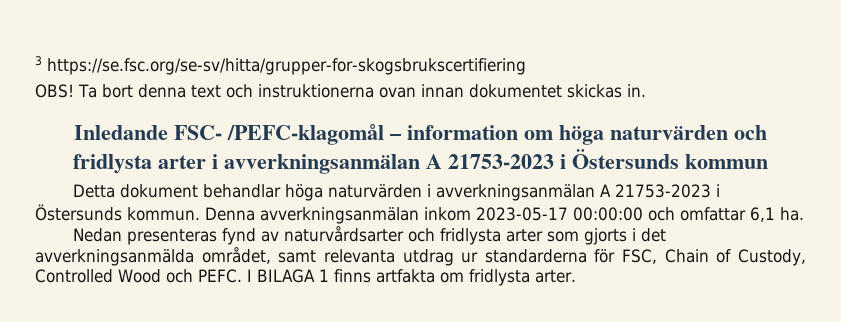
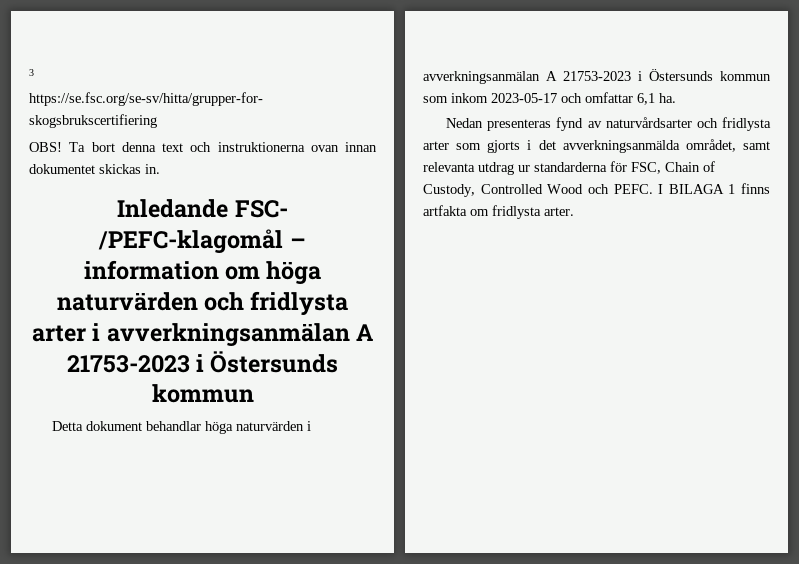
[127,207,419,224] kommun. Denna avverkningsanmälan -> [720,71,771,81] [423,96,448,103] kommun som
[573,207,643,221] 00:00:00 -> (557, 98) none

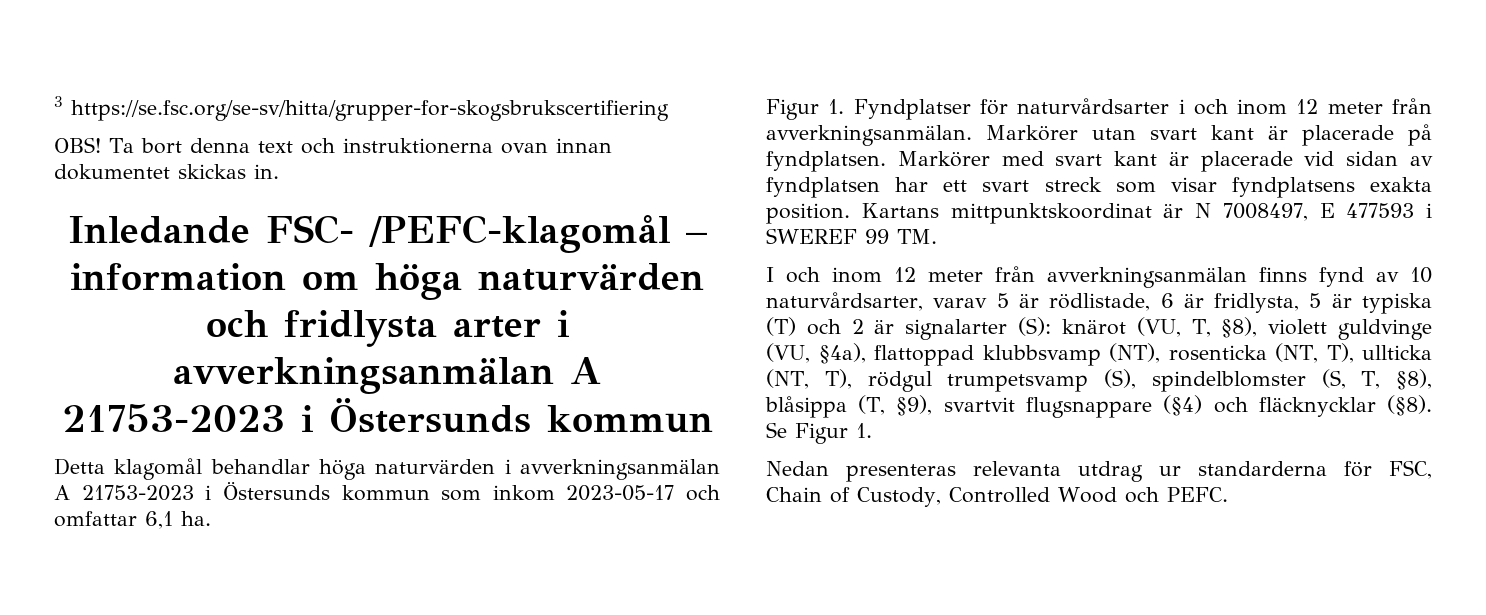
[86,421,143,431] dokument -> [114,458,203,480] klagomål
[446,117,771,131] [423,139,770,153] Nedan presenteras fynd av naturvårdsarter och fridlysta arter som gjorts i det avverkningsanmälda området, samt -> [766,98,1432,120] [766,124,1432,146] [766,151,1433,172] [766,177,1432,198] [766,203,1432,224] [766,228,937,244] [766,266,1432,288] [766,292,1432,314] [766,317,1432,340] [766,343,1432,366] [766,369,1432,392] [765,395,1432,418] [766,422,872,444] [766,461,956,482] Figur 1. Fyndplatser för naturvårdsarter i och inom 12 meter från avverkningsanmälan. Markörer utan svart kant är placerade på fyndplatsen. Markörer med svart kant är placerade vid sidan av fyndplatsen har ett svart streck som visar fyndplatsens exakta position. Kartans mittpunktskoordinat är N 7008497, E 477593 i SWEREF 99 TM. // I och inom 12 meter från avverkningsanmälan finns fynd av 10 naturvårdsarter, varav 5 är rödlistade, 6 är fridlysta, 5 är typiska (T) och 2 är signalarter (S): knärot (VU, T, §8), violett guldvinge (VU, §4a), flattoppad klubbsvamp (NT), rosenticka (NT, T), ullticka (NT, T), rödgul trumpetsvamp (S), spindelblomster (S, T, §8), blåsippa (T, §9), svartvit flugsnappare (§4) och fläcknycklar (§8). Se Figur 1. // Nedan presenteras
[658,183,770,194] [423,205,574,219] I BILAGA 1 finns artfakta om fridlysta arter. -> (1228, 494) none

